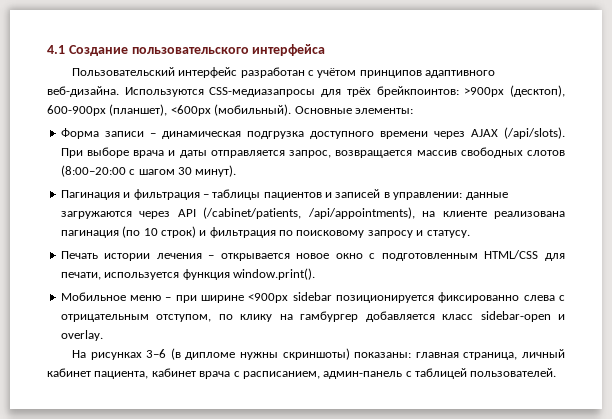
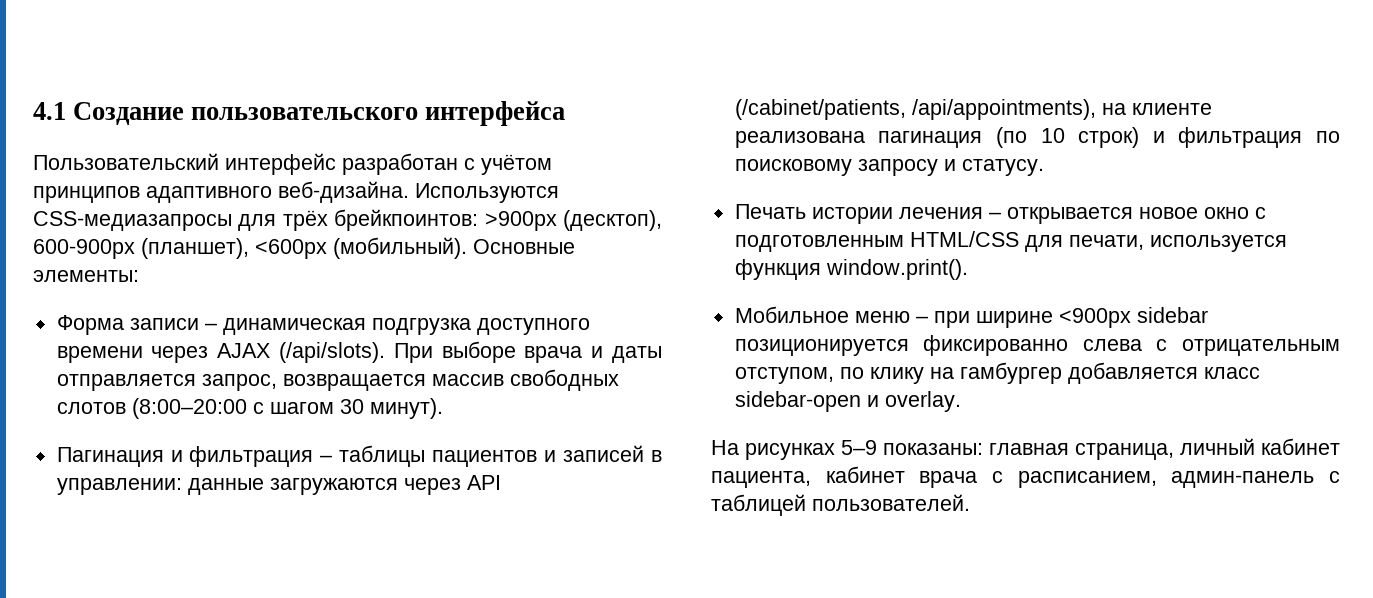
[146,348,350,360] 3–6 (в дипломе нужны скриншоты) -> [841,440,877,455] 5–9

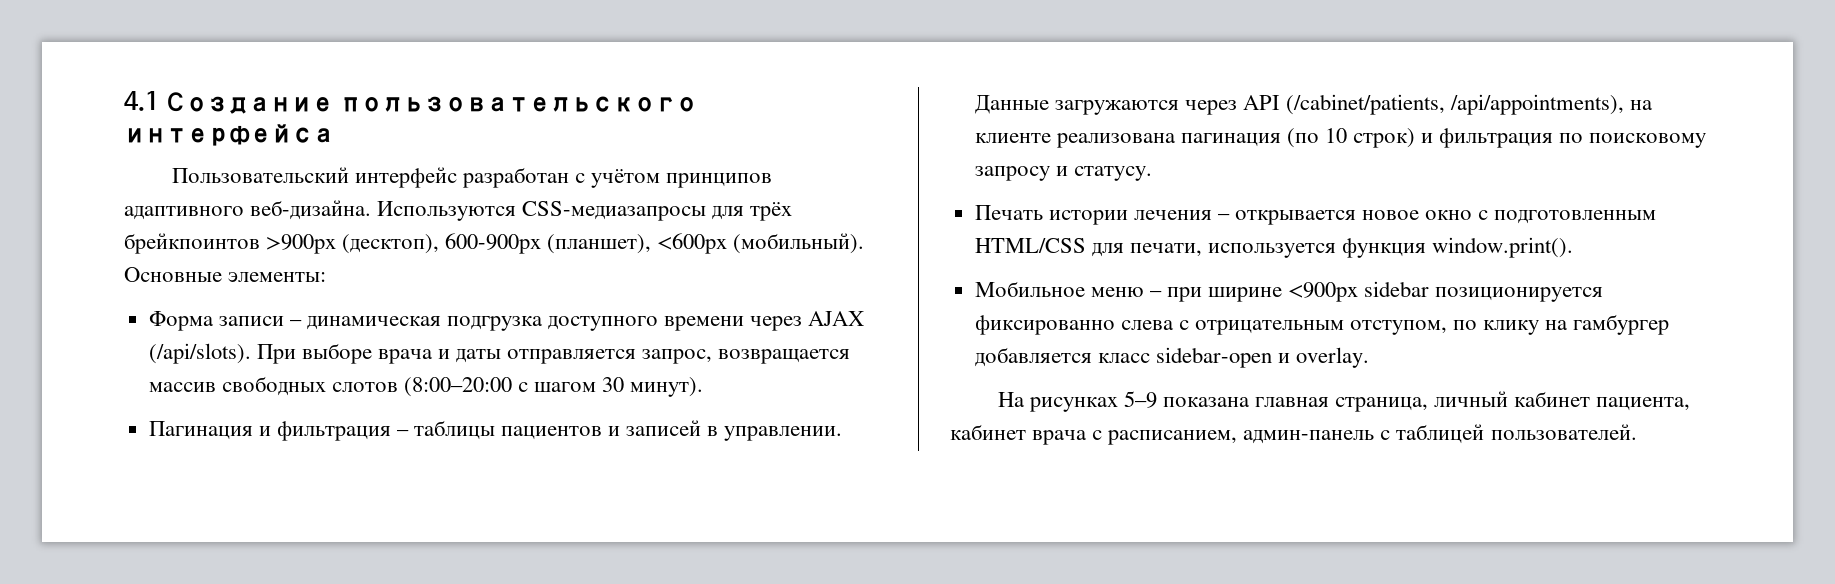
[334,209,479,231] брейкпоинтов: -> [124,233,260,254] брейкпоинтов
[56,478,264,495] управлении: данные -> [724,426,843,441] [974,95,1049,114] управлении. Данные
[883,443,983,455] показаны: -> [1163,397,1251,407] показана

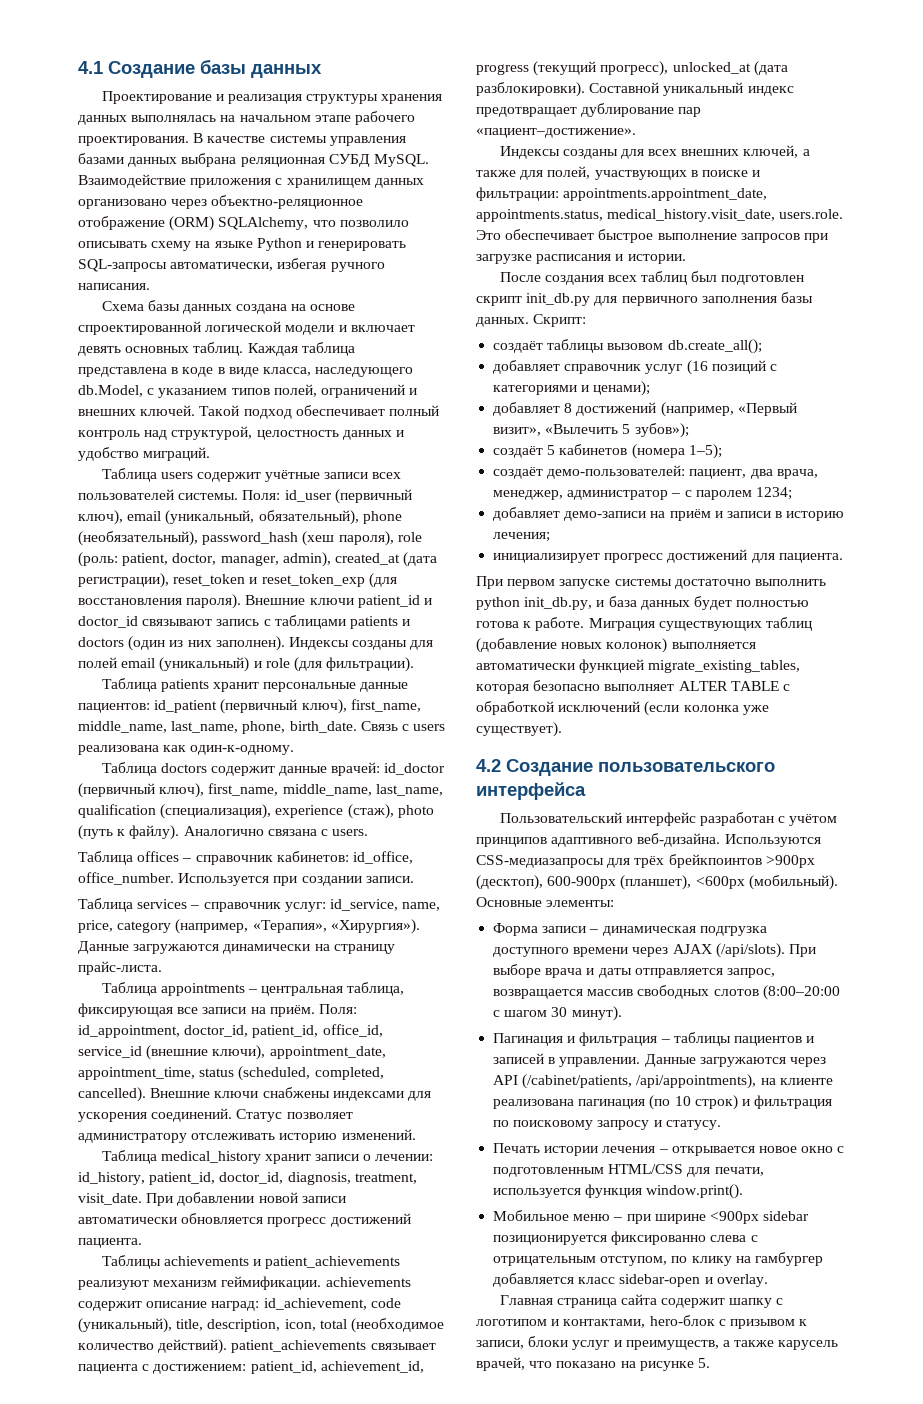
(334, 103) none -> [200,59,322,78] [101,91,443,104] [78,111,415,125] [78,133,406,146] [78,153,429,167] [78,174,424,188] [78,195,364,209] [78,216,409,231] [78,238,407,251] [78,258,385,272] [78,283,150,290] [101,300,356,314] [78,321,415,335] [78,342,355,356] [78,367,414,377] [78,384,418,398] [78,405,439,419] [78,426,404,440] [78,447,211,461] [101,468,402,482] [78,489,412,504] [78,510,402,525] [78,531,422,546] [78,552,438,567] [78,573,397,588] [78,594,432,609] [78,615,411,629] [78,636,434,651] [78,657,415,672] [101,678,409,692] [78,699,421,714] [78,721,446,734] [78,745,295,755] [101,762,446,776] [78,783,443,798] [78,804,434,819] [78,825,369,840] [78,851,413,865] [78,872,414,886] [78,898,441,912] [78,919,420,934] [78,941,395,954] [78,961,162,975] [101,982,405,996] [78,1003,357,1017] [78,1024,383,1038] [78,1045,386,1060] [78,1066,384,1081] [78,1087,431,1102] [78,1108,353,1122] [78,1129,416,1143] [101,1150,434,1164] [78,1172,417,1185] [78,1192,346,1206] [78,1213,411,1227] [78,1238,142,1248] [101,1255,401,1269] [78,1276,411,1290] [78,1298,401,1311] [78,1318,444,1333] [78,1339,436,1354] [78,1361,424,1374] [476,61,788,76] [476,82,794,97] [476,103,702,117] [476,128,636,138] [499,145,810,159] [476,166,761,180] [476,187,768,201] [476,209,844,222] [476,229,828,243] [476,254,686,264] [499,271,805,285] [476,292,813,306] [476,314,587,327] [493,339,762,354] [493,360,777,375] [493,381,651,396] [493,402,797,417] [493,423,689,438] [493,444,722,459] [493,465,818,479] [493,487,792,500] [493,507,845,521] [493,532,551,542] [493,549,843,563] [476,576,826,589] [476,596,810,610] [476,617,812,631] [476,638,756,653] [476,659,801,673] [476,680,790,694] [476,701,769,716] [476,722,562,737] [476,759,593,776] базы данных // Проектирование и реализация структуры хранения данных выполнялась на начальном этапе рабочего проектирования. В качестве системы управления базами данных выбрана реляционная СУБД MySQL. Взаимодействие приложения с хранилищем данных организовано через объектно-реляционное отображение (ORM) SQLAlchemy, что позволило описывать схему на языке Python и генерировать SQL-запросы автоматически, избегая ручного написания. // Схема базы данных создана на основе спроектированной логической модели и включает девять основных таблиц. Каждая таблица представлена в коде в виде класса, наследующего db.Model, с указанием типов полей, ограничений и внешних ключей. Такой подход обеспечивает полный контроль над структурой, целостность данных и удобство миграций. // Таблица users содержит учётные записи всех пользователей системы. Поля: id_user (первичный ключ), email (уникальный, обязательный), phone (необязательный), password_hash (хеш пароля), role (роль: patient, doctor, manager, admin), created_at (дата регистрации), reset_token и reset_token_exp (для восстановления пароля). Внешние ключи patient_id и doctor_id связывают запись с таблицами patients и doctors (один из них заполнен). Индексы созданы для полей email (уникальный) и role (для фильтрации). // Таблица patients хранит персональные данные пациентов: id_patient (первичный ключ), first_name, middle_name, last_name, phone, birth_date. Связь с users реализована как один-к-одному. // Таблица doctors содержит данные врачей: id_doctor (первичный ключ), first_name, middle_name, last_name, qualification (специализация), experience (стаж), photo (путь к файлу). Аналогично связана с users. // Таблица offices – справочник кабинетов: id_office, office_number. Используется при создании записи. // Таблица services – справочник услуг: id_service, name, price, category (например, «Терапия», «Хирургия»). Данные загружаются динамически на страницу прайс-листа. // Таблица appointments – центральная таблица, фиксирующая все записи на приём. Поля: id_appointment, doctor_id, patient_id, office_id, service_id (внешние ключи), appointment_date, appointment_time, status (scheduled, completed, cancelled). Внешние ключи снабжены индексами для ускорения соединений. Статус позволяет администратору отслеживать историю изменений. // Таблица medical_history хранит записи о лечении: id_history, patient_id, doctor_id, diagnosis, treatment, visit_date. При добавлении новой записи автоматически обновляется прогресс достижений пациента. // Таблицы achievements и patient_achievements реализуют механизм геймификации. achievements содержит описание наград: id_achievement, code (уникальный), title, description, icon, total (необходимое количество действий). patient_achievements связывает пациента с достижением: patient_id, achievement_id, progress (текущий прогресс), unlocked_at (дата разблокировки). Составной уникальный индекс предотвращает дублирование пар «пациент–достижение». // Индексы созданы для всех внешних ключей, а также для полей, участвующих в поиске и фильтрации: appointments.appointment_date, appointments.status, medical_history.visit_date, users.role. Это обеспечивает быстрое выполнение запросов при загрузке расписания и истории. // После создания всех таблиц был подготовлен скрипт init_db.py для первичного заполнения базы данных. Скрипт: // создаёт таблицы вызовом db.create_all(); // добавляет справочник услуг (16 позиций с категориями и ценами); // добавляет 8 достижений (например, «Первый визит», «Вылечить 5 зубов»); // создаёт 5 кабинетов (номера 1–5); // создаёт демо-пользователей: пациент, два врача, менеджер, администратор – с паролем 1234; // добавляет демо-записи на приём и записи в историю лечения; // инициализирует прогресс достижений для пациента. // При первом запуске системы достаточно выполнить python init_db.py, и база данных будет полностью готова к работе. Миграция существующих таблиц (добавление новых колонок) выполняется автоматически функцией migrate_existing_tables, которая безопасно выполняет ALTER TABLE с обработкой исключений (если колонка уже существует). // 4.2 Создание
[997,391,1691,412] [950,424,1637,445] На рисунках 5–9 показана главная страница, личный кабинет пациента, кабинет врача с расписанием, админ-панель с таблицей пользователей. -> [499,1294,784,1308] [476,1315,808,1329] [476,1336,839,1350] [476,1357,710,1371] Главная страница сайта содержит шапку с логотипом и контактами, hero-блок с призывом к записи, блоки услуг и преимуществ, а также карусель врачей, что показано на рисунке 5.

